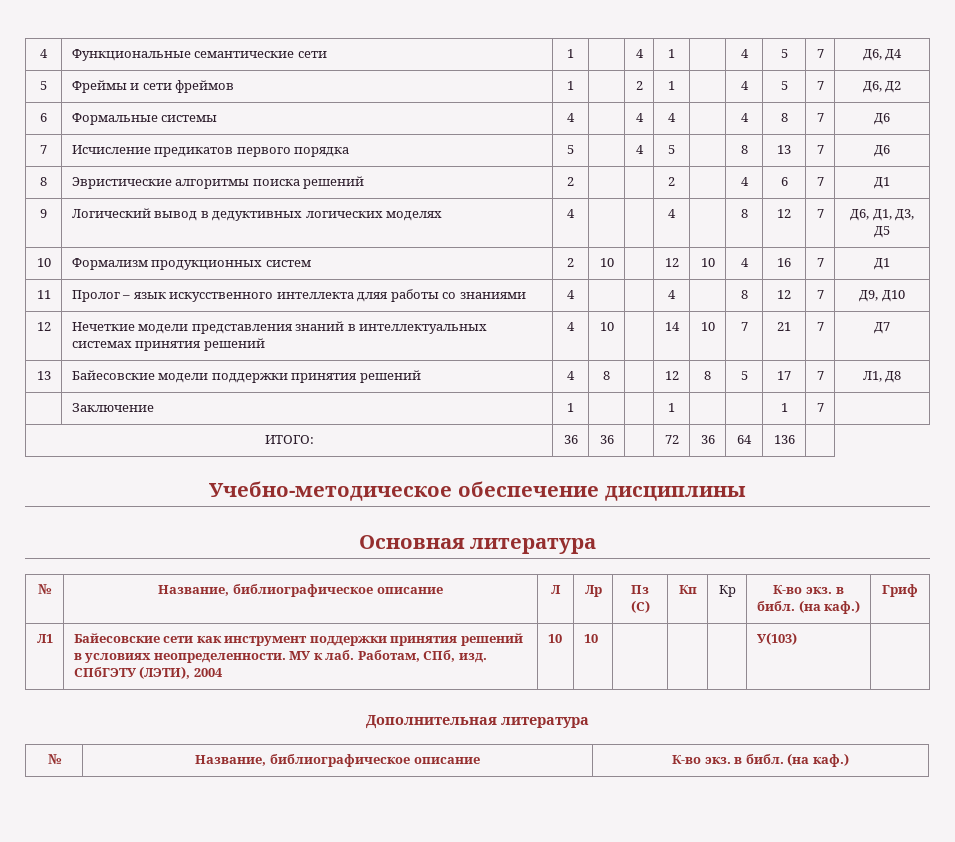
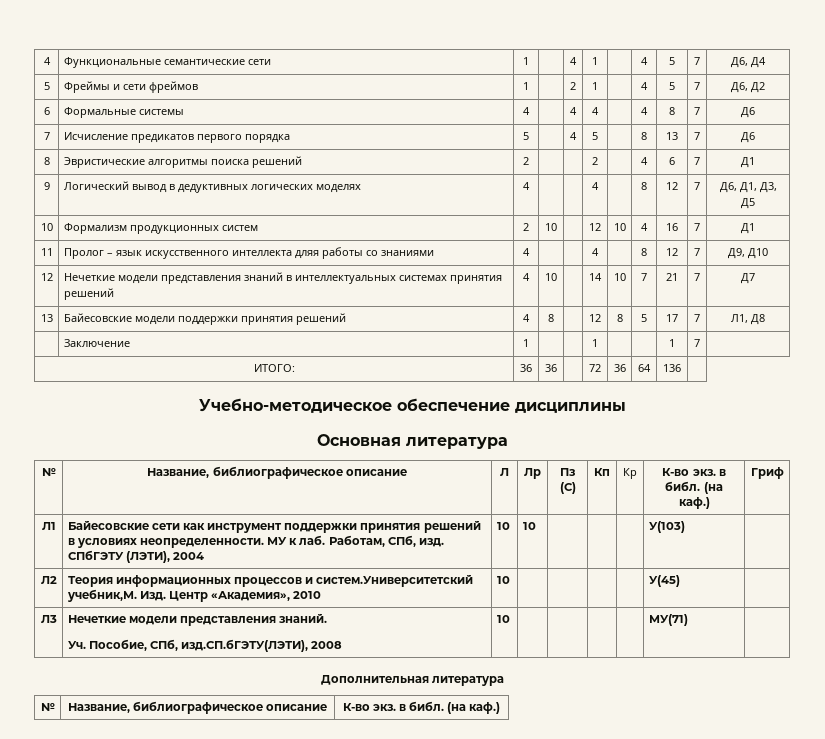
(797, 638) none -> [40,576,57,584] [67,574,474,587] [66,589,322,602] [496,576,510,584] [648,575,680,587] [40,615,57,623] [67,613,328,626] [67,639,343,652] [496,615,510,623] [648,614,688,626] // Л2 | Теория информационных процессов и систем.Университетский учебник,М. Изд. Центр «Академия», 2010 | 10 | | | | | У(45) | // Л3 | Нечеткие модели представления знаний. // Уч. Пособие, СПб, изд.СП.бГЭТУ(ЛЭТИ), 2008 | 10 | | | | | МУ(71) |

